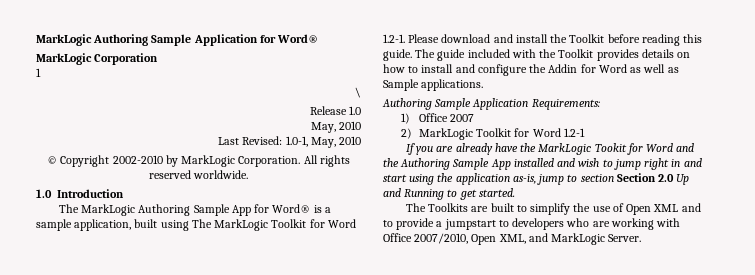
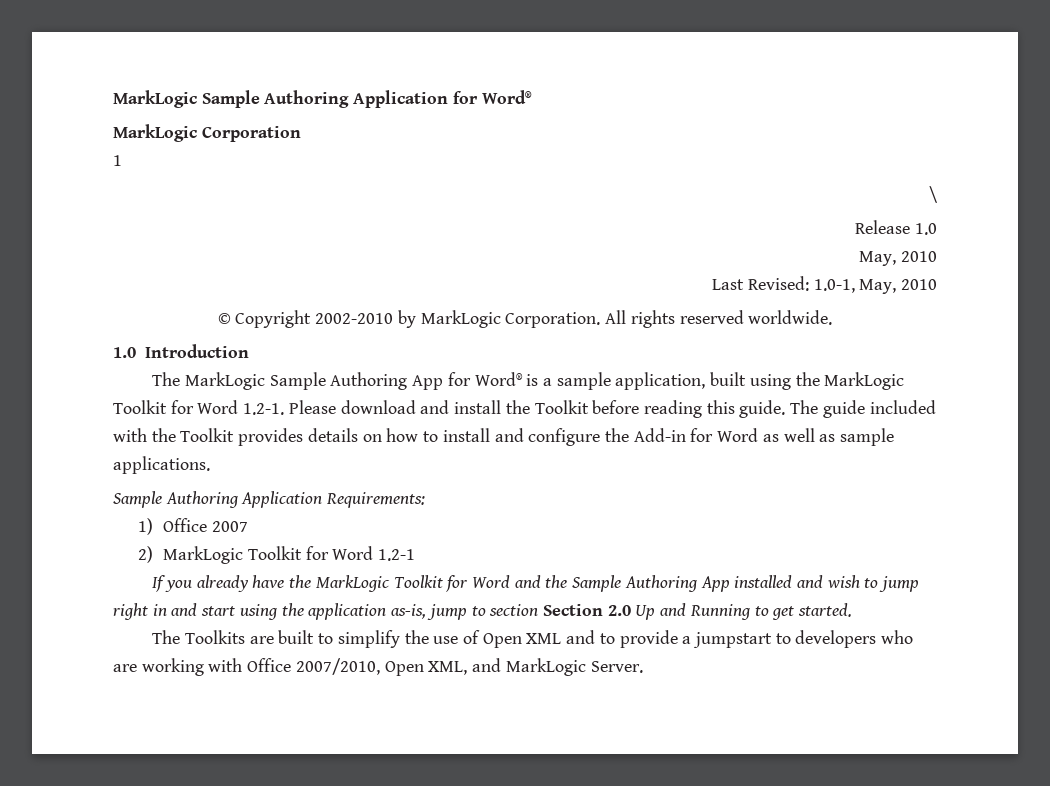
[36,34,192,46] MarkLogic Authoring Sample -> [113,90,350,108] MarkLogic Sample Authoring
[138,204,230,216] Authoring Sample -> [269,372,408,390] Sample Authoring
[191,219,212,228] The -> [795,372,820,386] the
[548,64,578,73] Addin -> [633,428,686,442] Add-in
[383,79,419,91] Sample -> [840,428,895,446] sample
[382,98,472,110] Authoring Sample -> [113,491,238,508] Sample Authoring
[436,146,454,152] are -> (192, 586) none
[594,143,627,152] Tookit -> [393,575,443,588] Toolkit
[400,158,490,170] Authoring Sample -> [572,575,697,592] Sample Authoring

